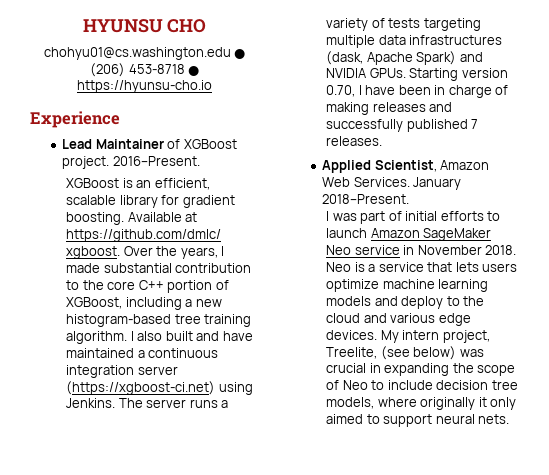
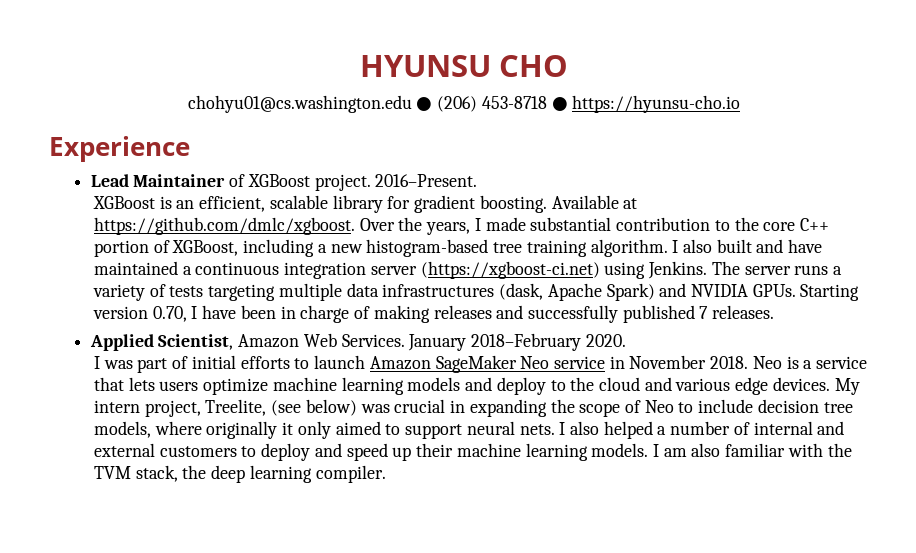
[322,194,410,204] 2018–Present. -> [471,333,626,351] 2018–February 2020.
(510, 419) none -> [559,421,845,439] [93,443,852,461] [93,465,386,483] I also helped a number of internal and external customers to deploy and speed up their machine learning models. I am also familiar with the TVM stack, the deep learning compiler.

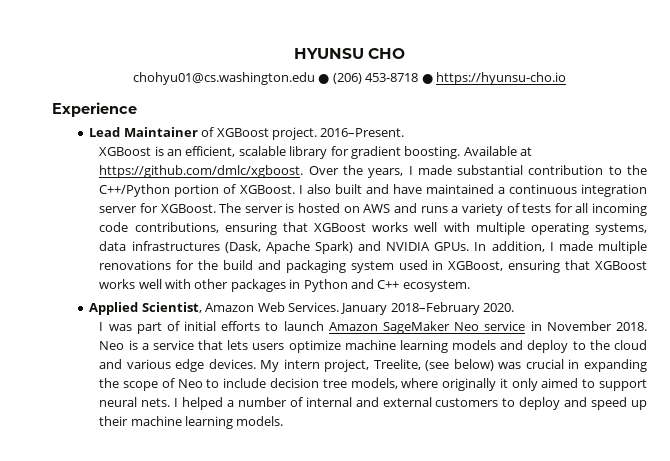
[763,218,829,231] [93,239,668,257] core C++ portion of XGBoost, including a new histogram-based tree training algorithm. -> [99,184,295,197] C++/Python portion of XGBoost.
[420,261,791,279] (https://xgboost-ci.net) using Jenkins. The server -> [139,203,417,213] for XGBoost. The server is hosted on AWS and
[208,283,342,301] targeting multiple -> [554,203,647,216] [99,222,648,235] for all incoming code contributions, ensuring that XGBoost works well with multiple operating systems,
[499,283,544,300] (dask, -> [224,241,261,253] (Dask,
[800,284,860,301] [92,305,775,323] Starting version 0.70, I have been in charge of making releases and successfully published 7 releases. -> [474,241,647,254] [99,260,647,273] [99,279,470,292] In addition, I made multiple renovations for the build and packaging system used in XGBoost, ensuring that XGBoost works well with other packages in Python and C++ ecosystem.
[569,421,599,435] also -> (179, 402) none
[652,443,852,457] [93,465,386,483] I am also familiar with the TVM stack, the deep learning compiler. -> (284, 421) none

